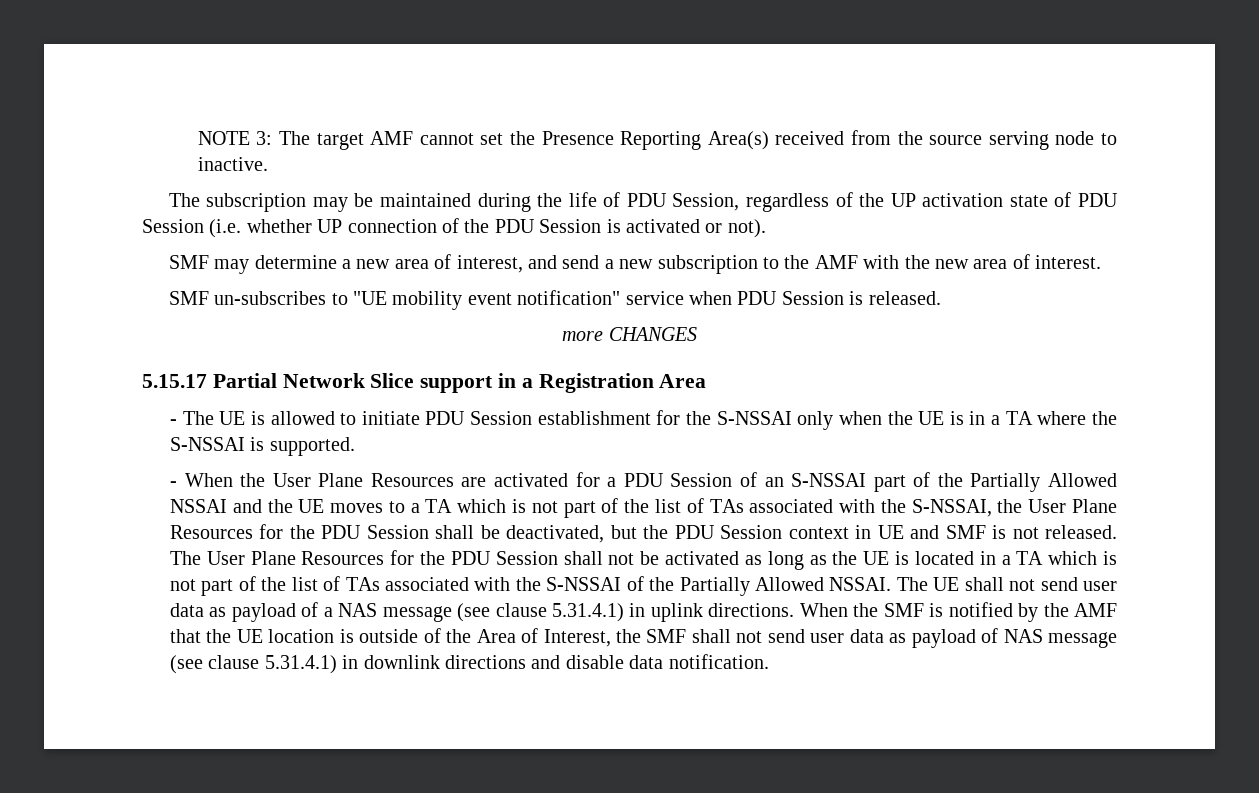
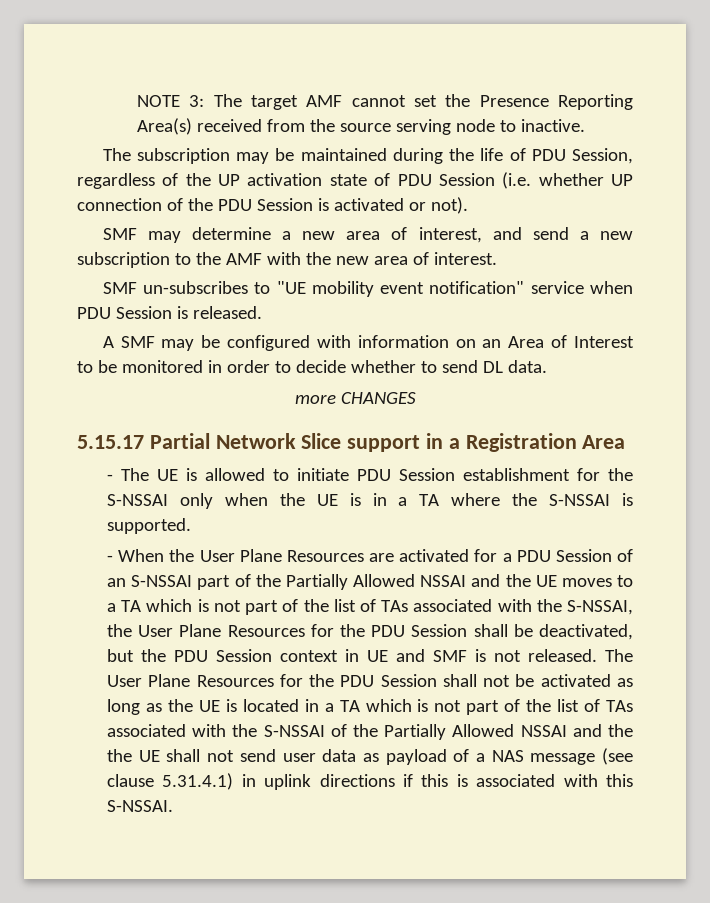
(941, 298) none -> [102,335,635,351] [77,360,547,373] // A SMF may be configured with information on an Area of Interest to be monitored in order to decide whether to send DL data.
[829,577,928,591] NSSAI. The -> [520,724,633,737] [107,749,133,762] NSSAI and the the
[708,602,1117,622] [169,628,1118,648] [169,654,769,674] directions. When the SMF is notified by the AMF that the UE location is outside of the Area of Interest, the SMF shall not send user data as payload of NAS message (see clause 5.31.4.1) in downlink directions and disable data notification. -> [319,774,633,787] [107,800,174,812] directions if this is associated with this S-NSSAI.

